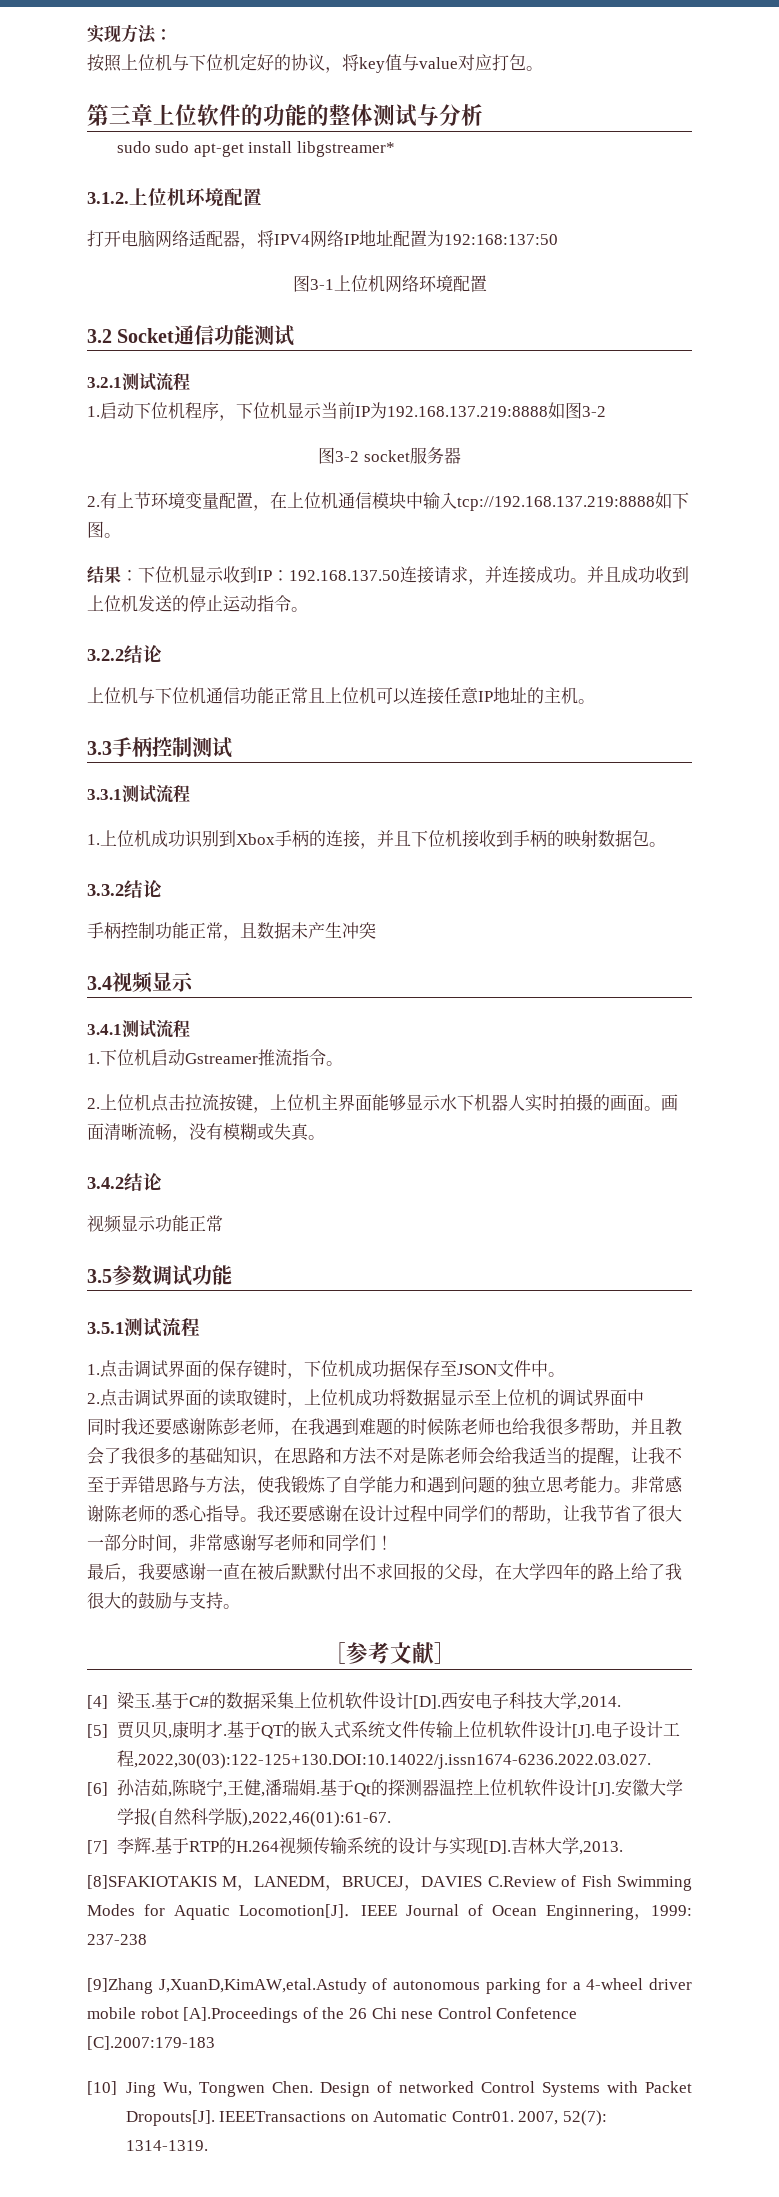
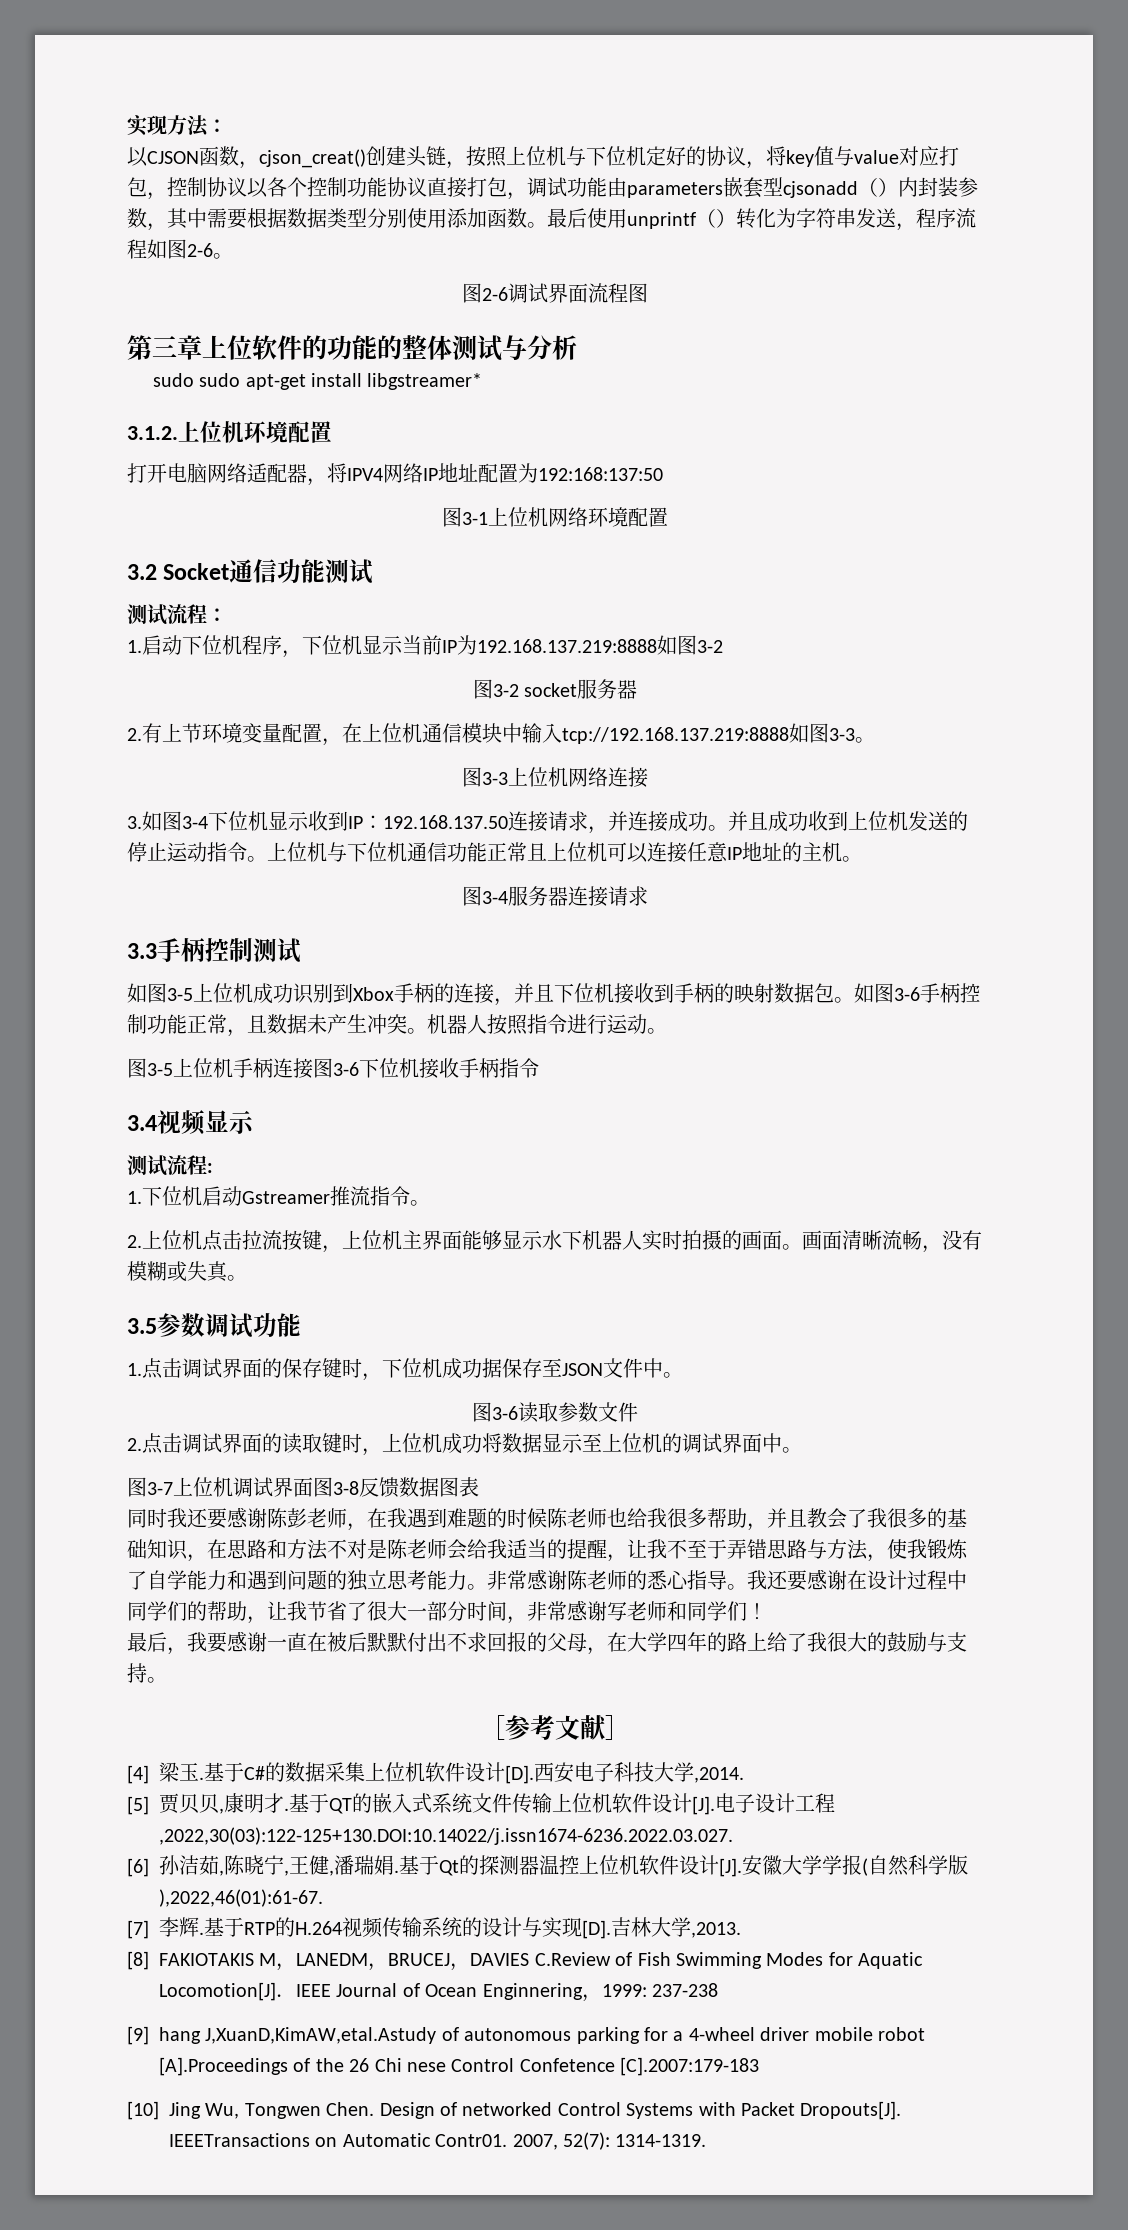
(172, 34) none -> [127,146,466,169] 以CJSON函数，cjson_creat()创建头链，
[526,66,543,71] 。 -> [147,177,978,200] [127,208,976,231] [127,239,233,259] [462,283,648,303] ，控制协议以各个控制功能协议直接打包，调试功能由parameters嵌套型cjsonadd（）内封装参数，其中需要根据数据类型分别使用添加函数。最后使用unprintf（）转化为字符串发送，程序流程如图2-6。 // 图2-6调试界面流程图
[87,373,190,391] 3.2.1测试流程 -> [127,604,227,625] 测试流程：
[672,492,689,509] [87,521,121,538] [87,566,138,584] 下图。 // 结果： -> [809,723,875,743] [462,767,648,788] [127,811,208,831] 图3-3。 // 图3-3上位机网络连接 // 3.如图3-4
[87,645,162,664] // 3.2.2结论 // -> (267, 859) none
(595, 701) none -> [462,886,648,907] // 图3-4服务器连接请求
[87,785,190,803] [87,834,100,845] 3.3.1测试流程 // 1. -> [127,983,193,1003] 如图3-5
[87,880,162,899] // 3.3.2结论 // -> [854,983,920,1003] 如图3-6
(376, 930) none -> [407,1014,667,1035] [127,1058,539,1079] 。机器人按照指令进行运动。 // 图3-5上位机手柄连接图3-6下位机接收手柄指令
[87,1020,190,1038] 3.4.1测试流程 -> [127,1155,213,1176] 测试流程:
[87,1173,162,1192] [87,1215,223,1233] // 3.4.2结论 // 视频显示功能正常 -> (247, 1278) none
[87,1318,200,1337] // 3.5.1测试流程 -> (301, 1325) none
(565, 1374) none -> [472,1402,638,1423] // 图3-6读取参数文件
(644, 1397) none -> [782,1447,802,1453] [127,1477,479,1498] 。 // 图3-7上位机调试界面图3-8反馈数据图表
[87,1875,217,1889] [8]SFAKIOTAKIS -> [127,1951,254,1970] [8] FAKIOTAKIS
[87,1978,153,1994] [9]Zhang -> [127,2026,201,2045] [9] hang

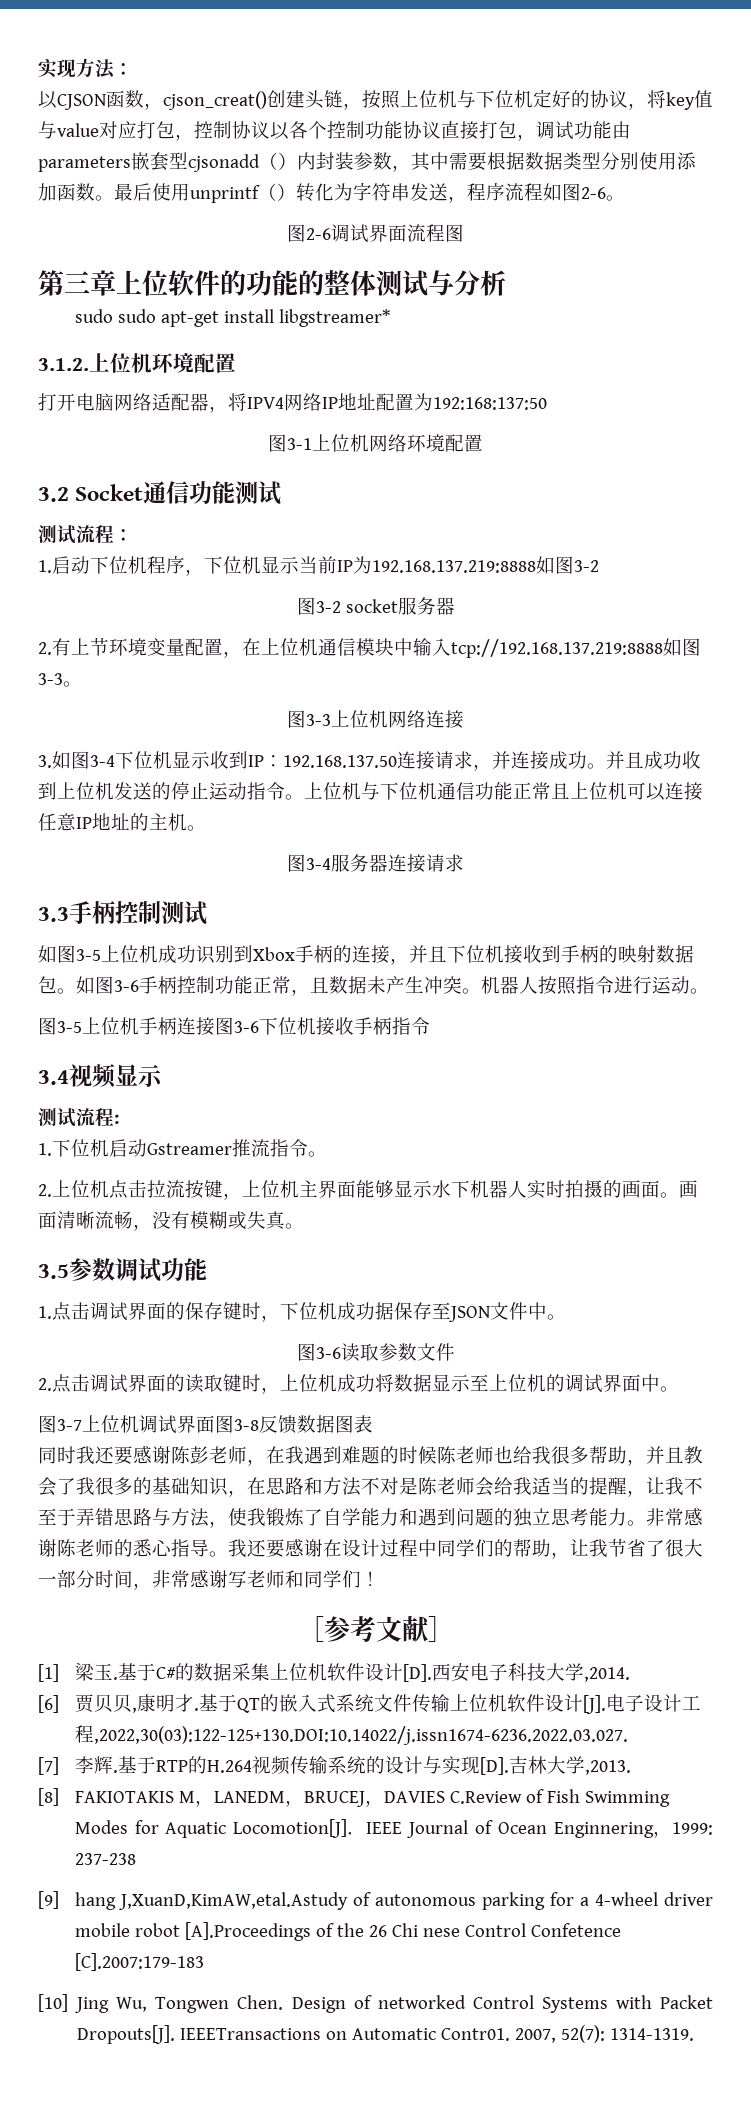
[127,1631,967,1655] [127,1663,167,1683] // 最后，我要感谢一直在被后默默付出不求回报的父母，在大学四年的路上给了我很大的鼓励与支持。 -> (380, 1578) none
[127,1765,149,1784] [4] -> [38,1664,59,1682] [1]
[127,1796,149,1815] [5] -> [38,1695,59,1713] [6]
[127,1855,968,1877] [159,1889,323,1907] // [6]孙洁茹,陈晓宁,王健,潘瑞娟.基于Qt的探测器温控上位机软件设计[J].安徽大学学报(自然科学版),2022,46(01):61-67. -> (628, 1735) none

